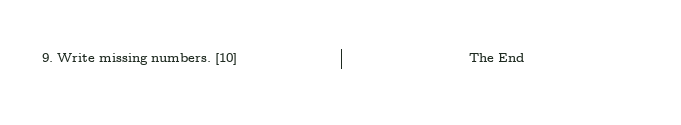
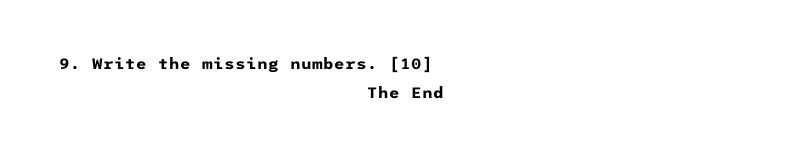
(95, 57) none -> [158,57,191,70] the

